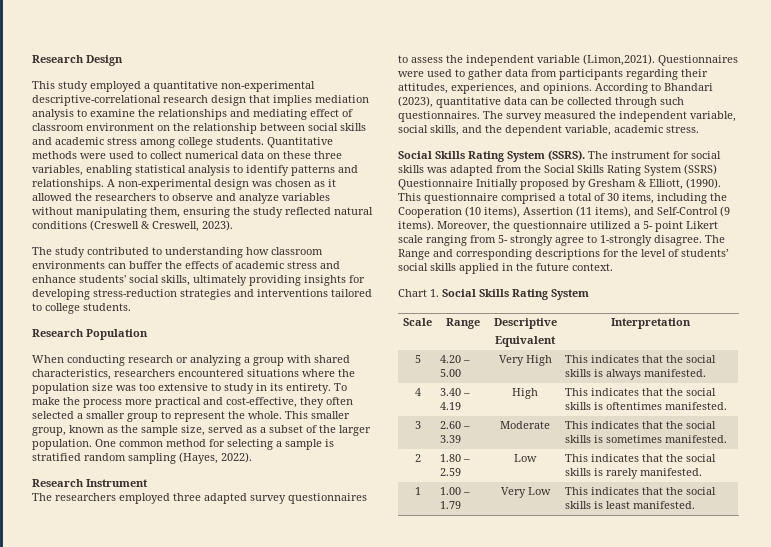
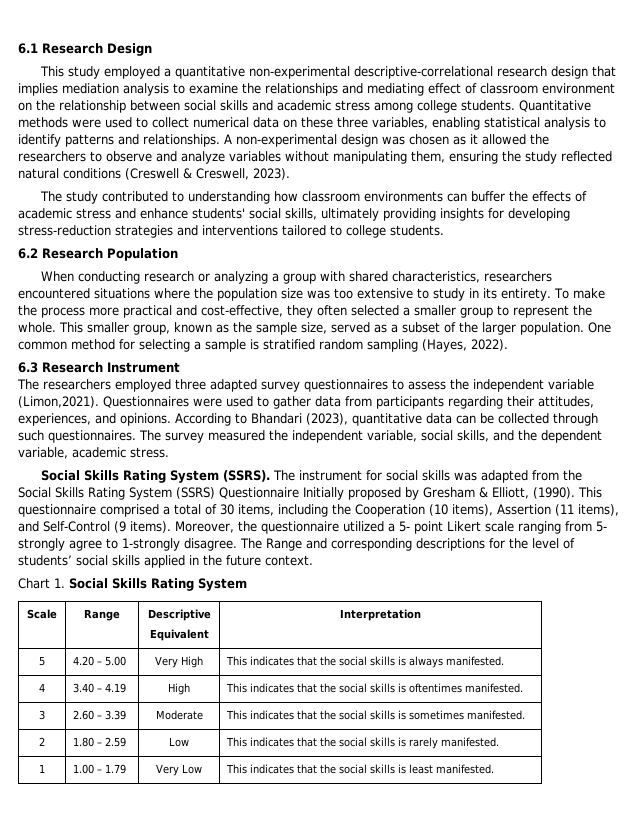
(32, 59) none -> [18,43,38,54] 6.1
(131, 307) none -> [18,248,38,259] 6.2
(252, 457) none -> [18,362,38,373] 6.3

